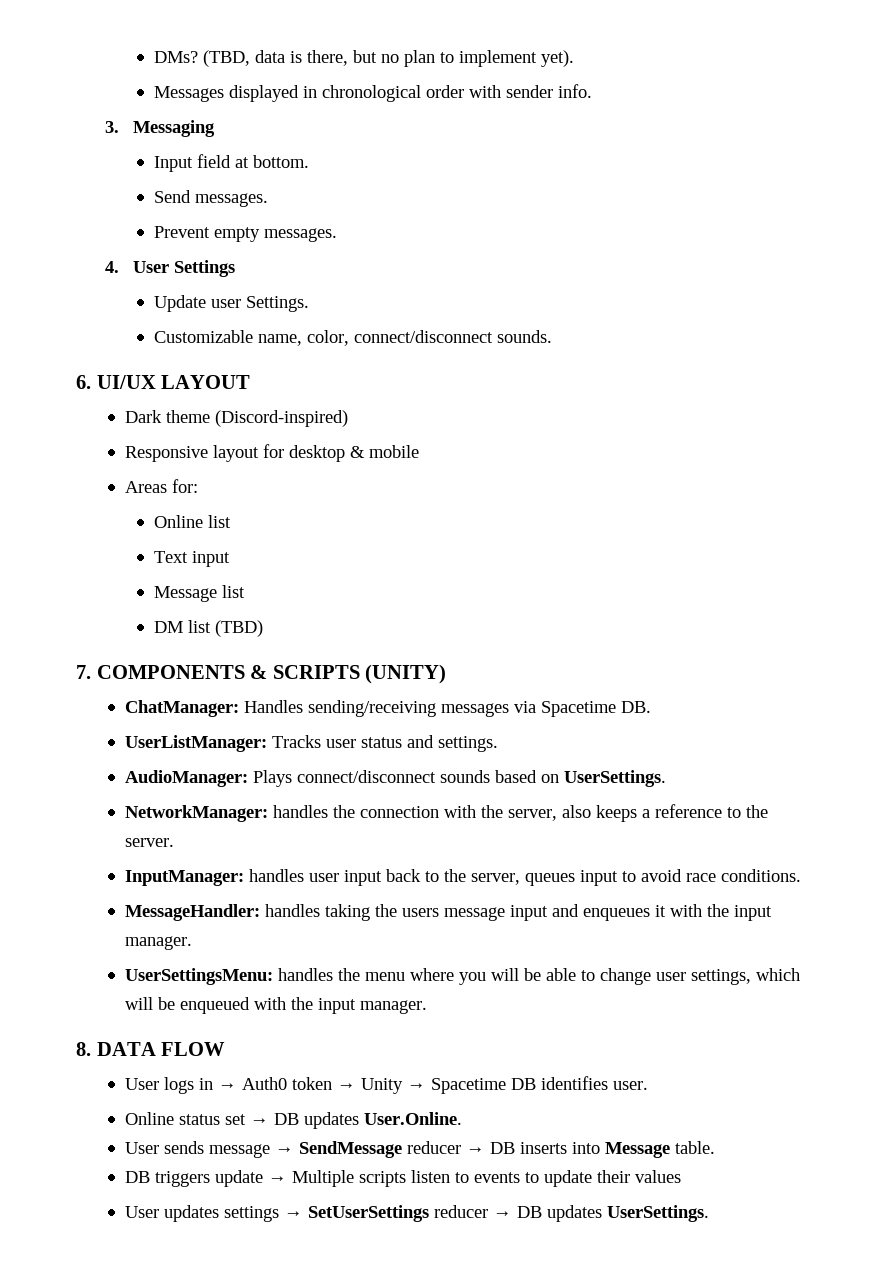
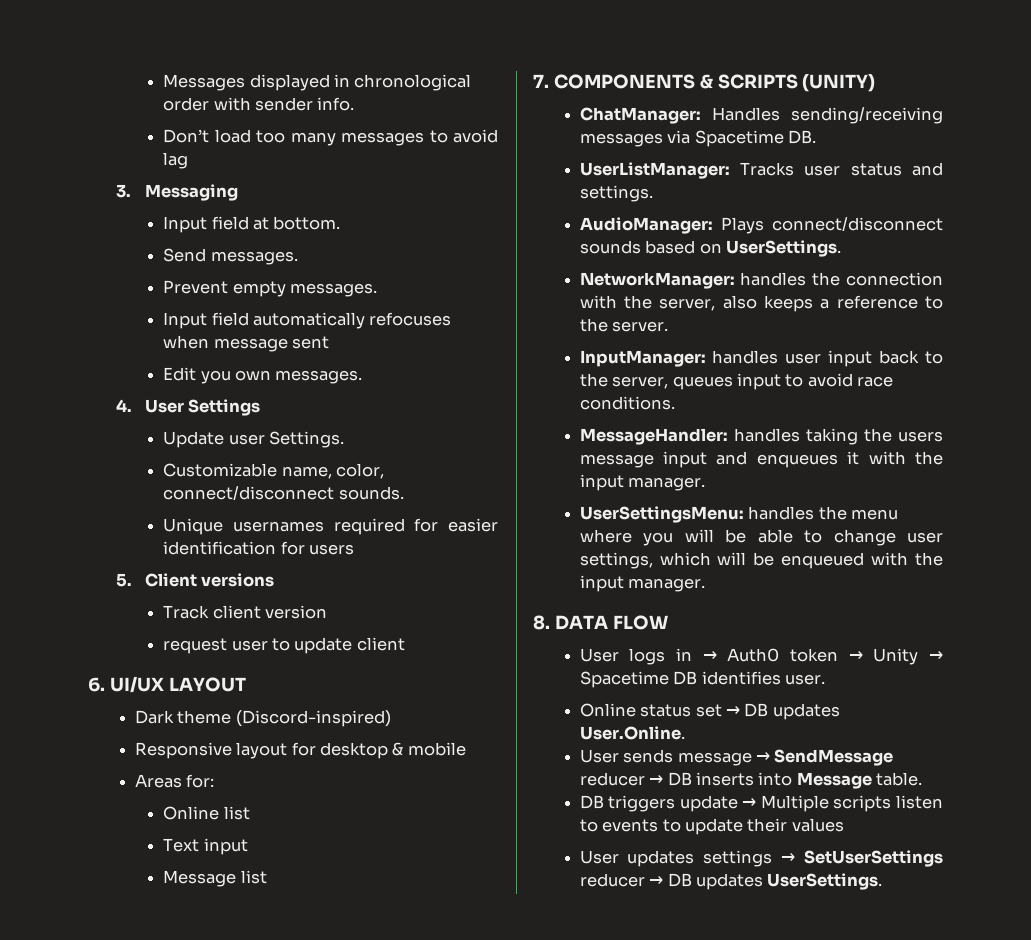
[153,50,574,67] DMs? (TBD, data is there, but no plan to implement yet). // -> (163, 82) none
(592, 91) none -> [163,129,498,146] [163,152,189,169] // Don’t load too many messages to avoid lag
(337, 235) none -> [163,312,452,329] [163,335,329,352] [163,367,363,384] // Input field automatically refocuses when message sent // Edit you own messages.
(552, 336) none -> [163,518,498,535] [163,541,354,555] [116,573,275,587] [163,605,327,619] [163,637,405,654] // Unique usernames required for easier identification for users // 5. Client versions // Track client version // request user to update client
[153,620,263,637] // DM list (TBD) -> (267, 877) none

